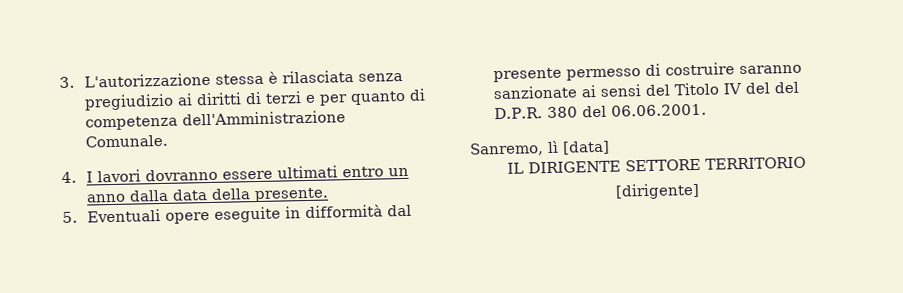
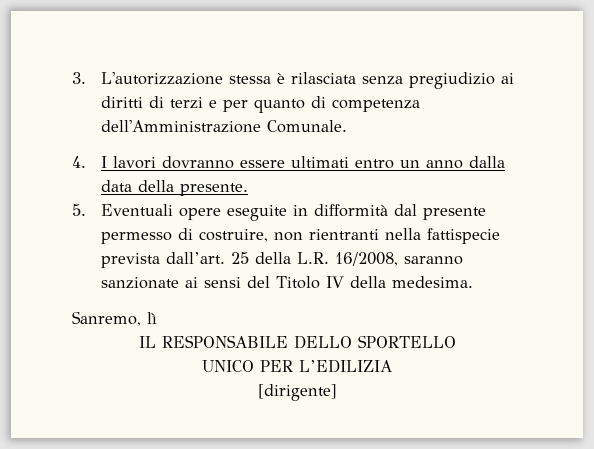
[665,62,736,76] costruire -> [199,228,501,244] [101,252,399,268] costruire, non rientranti nella fattispecie prevista dall’art. 25 della L.R. 16/2008,
[745,81,800,94] [494,103,708,120] del del D.P.R. 380 del 06.06.2001. -> [350,276,474,288] della medesima.
[562,140,610,155] [data] -> (157, 318) none
[528,156,806,174] DIRIGENTE SETTORE TERRITORIO -> [161,335,456,349] [202,359,392,373] RESPONSABILE DELLO SPORTELLO // UNICO PER L’EDILIZIA

